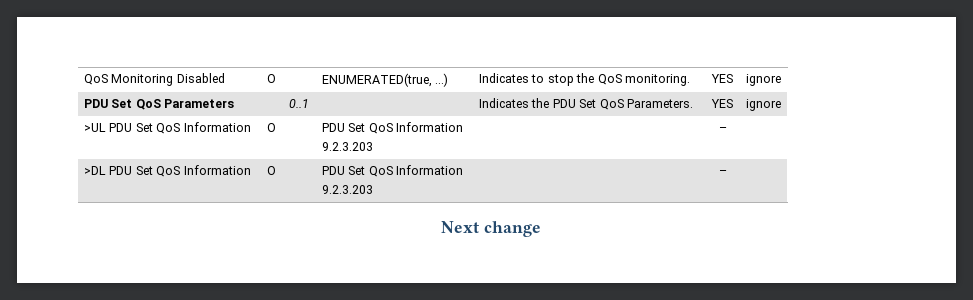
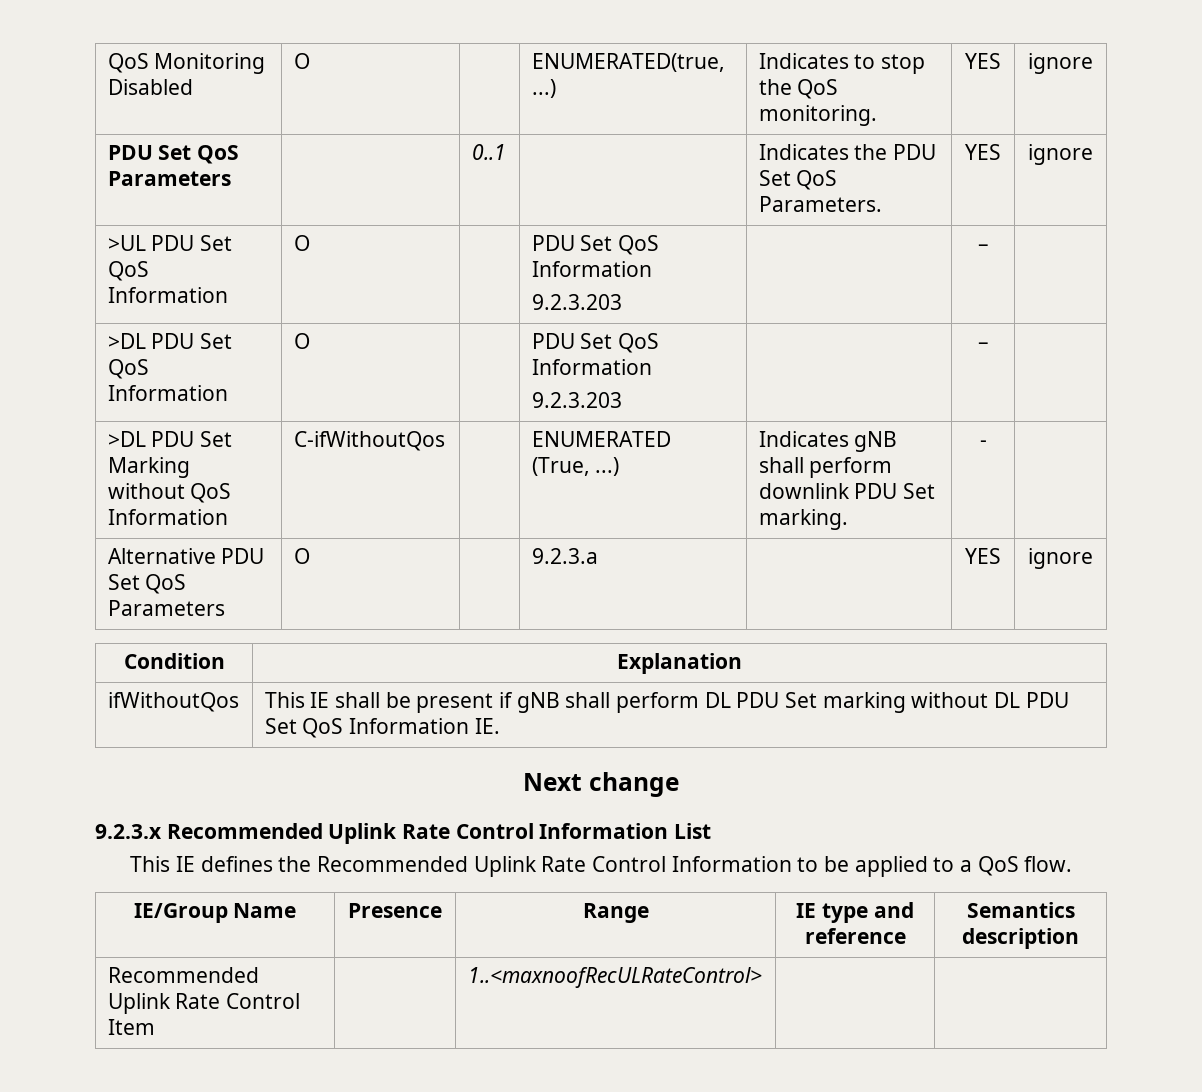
[441,221,541,237] // Next change -> [107,431,233,447] [107,457,190,478] [107,483,232,503] [107,509,228,525] [293,431,445,451] [531,431,671,447] [531,457,620,476] [758,431,898,452] [758,457,893,478] [758,483,936,499] [758,509,848,530] [979,440,987,447] [107,548,265,564] [107,574,187,594] [107,600,225,616] [293,548,310,564] [531,548,598,564] [965,548,1001,564] [1028,548,1093,569] [123,653,225,669] [617,653,742,674] [107,692,239,712] [264,692,1069,713] [264,718,500,738] [523,772,679,797] [95,823,712,844] [130,856,1073,877] [133,903,297,923] [348,903,442,918] [582,903,649,923] [796,902,914,923] [804,928,906,944] [966,902,1075,918] [962,928,1079,949] [107,967,259,983] [107,993,301,1014] [107,1019,155,1035] [467,967,762,988] // >DL PDU Set Marking without QoS Information | C-ifWithoutQos | | ENUMERATED (True, ...) | Indicates gNB shall perform downlink PDU Set marking. | - | // Alternative PDU Set QoS Parameters | O | | 9.2.3.a | | YES | ignore // Condition | Explanation // ifWithoutQos | This IE shall be present if gNB shall perform DL PDU Set marking without DL PDU Set QoS Information IE. // Next change // 9.2.3.x Recommended Uplink Rate Control Information List // This IE defines the Recommended Uplink Rate Control Information to be applied to a QoS flow. // IE/Group Name | Presence | Range | IE type and reference | Semantics description // Recommended Uplink Rate Control Item | | 1..<maxnoofRecULRateControl> | |

